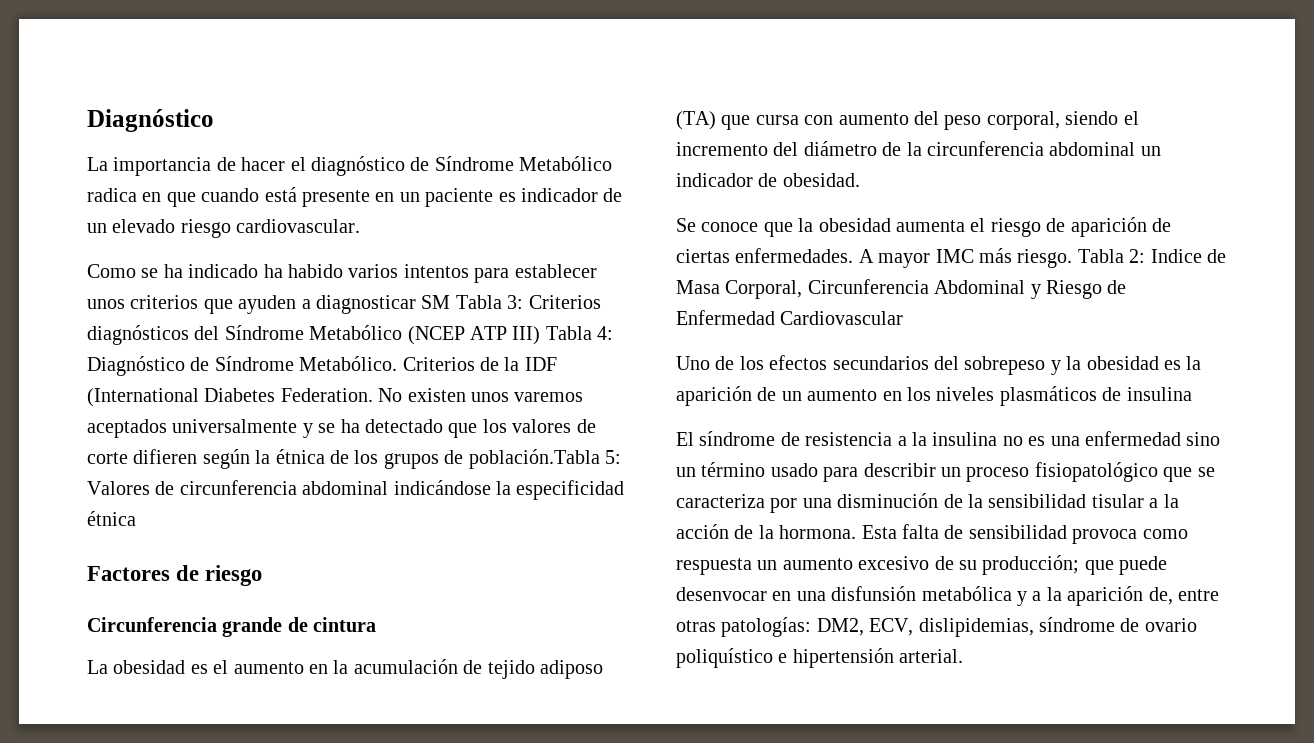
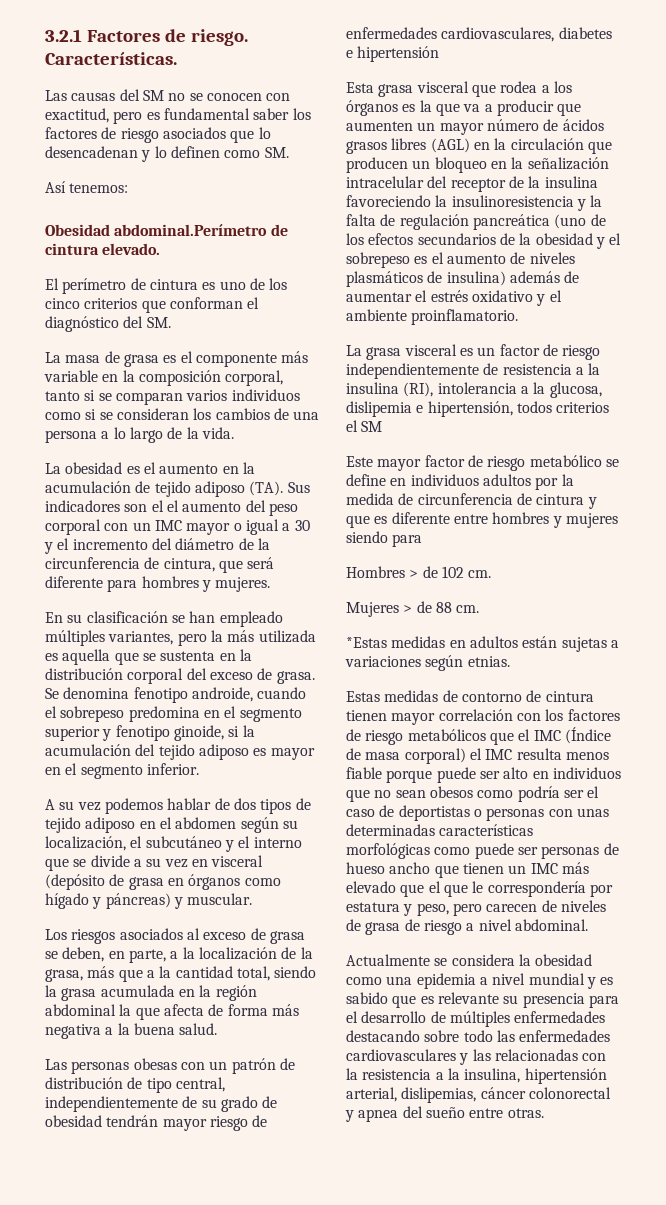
[87,109,214,132] [87,156,613,176] [87,187,623,207] [87,219,361,238] [87,264,597,283] [87,295,601,314] [87,325,614,345] [87,356,557,376] [87,388,584,407] [87,419,596,438] [87,449,621,469] [87,480,625,500] [87,511,136,526] [87,565,263,586] [87,617,377,637] Diagnóstico // La importancia de hacer el diagnóstico de Síndrome Metabólico radica en que cuando está presente en un paciente es indicador de un elevado riesgo cardiovascular. // Como se ha indicado ha habido varios intentos para establecer unos criterios que ayuden a diagnosticar SM Tabla 3: Criterios diagnósticos del Síndrome Metabólico (NCEP ATP III) Tabla 4: Diagnóstico de Síndrome Metabólico. Criterios de la IDF (International Diabetes Federation. No existen unos varemos aceptados universalmente y se ha detectado que los valores de corte difieren según la étnica de los grupos de población.Tabla 5: Valores de circunferencia abdominal indicándose la especificidad étnica // Factores de riesgo // Circunferencia grande de cintura -> [45,29,248,46] [45,52,177,65] [45,89,291,101] [45,108,311,124] [45,127,271,143] [45,146,289,162] [45,181,129,193] [45,224,288,236] [45,243,161,255] [45,278,288,294] [45,297,260,313] [45,316,171,332] [45,351,309,367] [44,370,284,386] [45,389,300,405] [45,408,320,420] [45,427,234,443] 3.2.1 Factores de riesgo. Características. // Las causas del SM no se conocen con exactitud, pero es fundamental saber los factores de riesgo asociados que lo desencadenan y lo definen como SM. // Así tenemos: // Obesidad abdominal.Perímetro de cintura elevado. // El perímetro de cintura es uno de los cinco criterios que conforman el diagnóstico del SM. // La masa de grasa es el componente más variable en la composición corporal, tanto si se comparan varios individuos como si se consideran los cambios de una persona a lo largo de la vida.
[676,111,1119,130] (TA) que cursa con aumento del peso corporal, siendo -> [249,481,310,496] [45,500,298,516] [45,519,310,535] [44,542,53,554] (TA). Sus indicadores son el el aumento del peso corporal con un IMC mayor o igual a 30 y
[1049,142,1161,156] [676,173,860,187] [676,217,1171,237] [676,248,1226,268] [676,279,1127,299] [676,310,904,325] [676,355,1202,375] [676,386,1192,406] [676,431,776,446] abdominal un indicador de obesidad. // Se conoce que la obesidad aumenta el riesgo de aparición de ciertas enfermedades. A mayor IMC más riesgo. Tabla 2: Indice de Masa Corporal, Circunferencia Abdominal y Riesgo de Enfermedad Cardiovascular // Uno de los efectos secundarios del sobrepeso y la obesidad es la aparición de un aumento en los niveles plasmáticos de insulina // El síndrome -> [144,557,275,573] [45,576,271,592] [45,611,283,627] [45,630,316,646] [45,649,252,665] [45,668,315,684] [45,687,307,703] [45,706,302,722] [45,725,255,741] [45,744,315,760] [45,763,199,779] [45,798,311,814] [45,817,298,833] [45,836,302,852] [45,855,264,871] [45,874,281,890] [45,893,253,909] [45,928,305,944] [45,947,313,963] [45,966,317,982] [45,985,257,1001] [45,1004,299,1020] [45,1023,218,1039] [45,1058,295,1074] [45,1077,225,1093] [45,1096,278,1112] [45,1115,268,1131] [346,27,612,42] [346,46,440,62] [346,81,572,97] [346,100,582,116] [346,119,604,135] [346,138,612,154] [346,157,609,173] [346,176,598,192] [346,195,603,211] [346,214,606,230] [346,233,622,249] [346,252,575,268] [346,271,580,287] [346,290,562,306] [346,309,519,325] [346,344,601,360] [346,363,479,379] de cintura, que será diferente para hombres y mujeres. // En su clasificación se han empleado múltiples variantes, pero la más utilizada es aquella que se sustenta en la distribución corporal del exceso de grasa. Se denomina fenotipo androide, cuando el sobrepeso predomina en el segmento superior y fenotipo ginoide, si la acumulación del tejido adiposo es mayor en el segmento inferior. // A su vez podemos hablar de dos tipos de tejido adiposo en el abdomen según su localización, el subcutáneo y el interno que se divide a su vez en visceral (depósito de grasa en órganos como hígado y páncreas) y muscular. // Los riesgos asociados al exceso de grasa se deben, en parte, a la localización de la grasa, más que a la cantidad total, siendo la grasa acumulada en la región abdominal la que afecta de forma más negativa a la buena salud. // Las personas obesas con un patrón de distribución de tipo central, independientemente de su grado de obesidad tendrán mayor riesgo de enfermedades cardiovasculares, diabetes e hipertensión // Esta grasa visceral que rodea a los órganos es la que va a producir que aumenten un mayor número de ácidos grasos libres (AGL) en la circulación que producen un bloqueo en la señalización intracelular del receptor de la insulina favoreciendo la insulinoresistencia y la falta de regulación pancreática (uno de los efectos secundarios de la obesidad y el sobrepeso es el aumento de niveles plasmáticos de insulina) además de aumentar el estrés oxidativo y el ambiente proinflamatorio. // La grasa visceral es un factor de riesgo independientemente
[1002,431,1221,446] [676,462,1215,482] [676,493,1179,513] [676,524,1188,544] [676,555,1168,575] [676,586,1219,606] [676,617,1197,637] [676,648,964,668] no es una enfermedad sino un término usado para describir un proceso fisiopatológico que se caracteriza por una disminución de la sensibilidad tisular a la acción de la hormona. Esta falta de sensibilidad provoca como respuesta un aumento excesivo de su producción; que puede desenvocar en una disfunsión metabólica y a la aparición de, entre otras patologías: DM2, ECV, dislipidemias, síndrome de ovario poliquístico e hipertensión arterial. -> [403,382,602,398] [346,401,610,417] [346,420,383,432] [346,455,619,471] [346,474,574,490] [346,493,597,509] [346,512,618,528] [346,531,423,547] [346,566,492,578] [346,601,480,617] [346,636,619,652] [345,655,510,671] [346,690,594,702] [346,709,620,725] [346,727,611,745] [346,748,609,764] [346,767,621,783] [346,786,600,802] [346,805,609,821] [346,824,534,836] [346,843,619,859] [346,862,589,878] [346,881,613,897] [346,900,606,916] [346,919,588,935] [346,954,593,966] [346,973,614,989] [346,992,619,1008] [346,1011,606,1027] [346,1030,611,1042] [346,1049,607,1065] [346,1068,607,1084] [346,1087,611,1103] [345,1106,544,1122] (RI), intolerancia a la glucosa, dislipemia e hipertensión, todos criterios el SM // Este mayor factor de riesgo metabólico se define en individuos adultos por la medida de circunferencia de cintura y que es diferente entre hombres y mujeres siendo para // Hombres > de 102 cm. // Mujeres > de 88 cm. // *Estas medidas en adultos están sujetas a variaciones según etnias. // Estas medidas de contorno de cintura tienen mayor correlación con los factores de riesgo metabólicos que el IMC (Índice de masa corporal) el IMC resulta menos fiable porque puede ser alto en individuos que no sean obesos como podría ser el caso de deportistas o personas con unas determinadas características morfológicas como puede ser personas de hueso ancho que tienen un IMC más elevado que el que le correspondería por estatura y peso, pero carecen de niveles de grasa de riesgo a nivel abdominal. // Actualmente se considera la obesidad como una epidemia a nivel mundial y es sabido que es relevante su presencia para el desarrollo de múltiples enfermedades destacando sobre todo las enfermedades cardiovasculares y las relacionadas con la resistencia a la insulina, hipertensión arterial, dislipemias, cáncer colonorectal y apnea del sueño entre otras.

